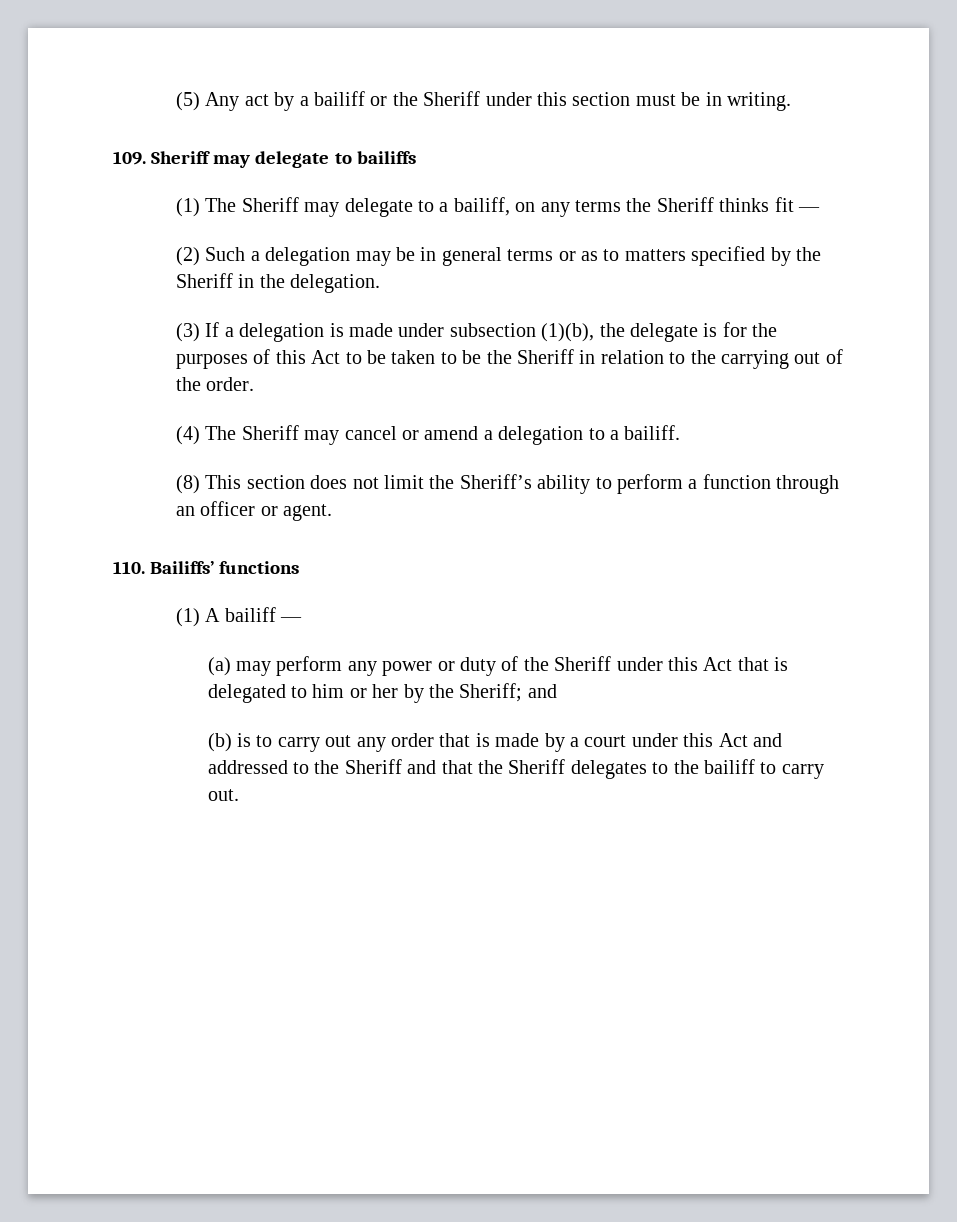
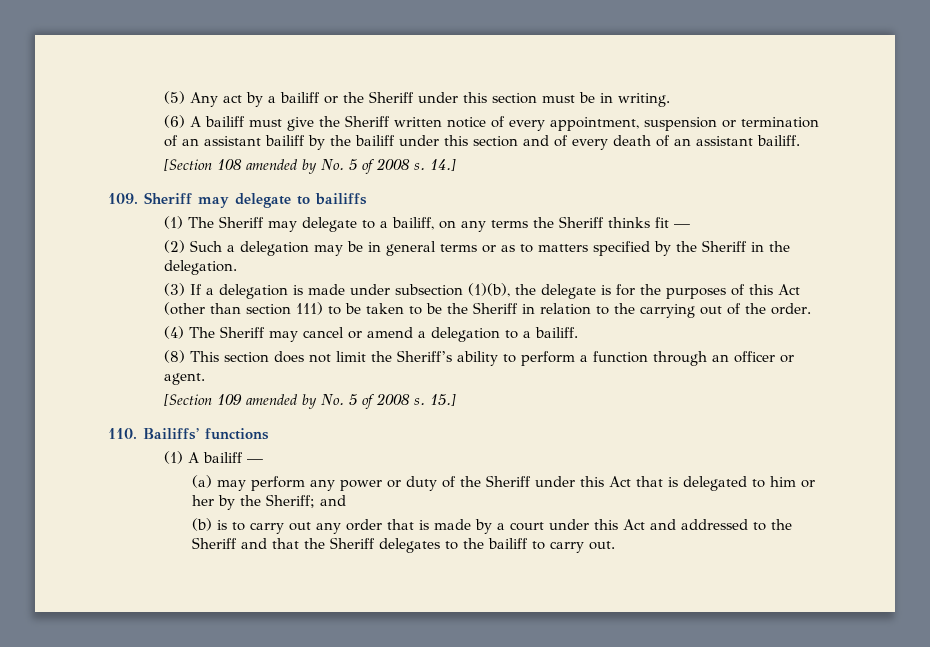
(791, 101) none -> [164,115,820,131] [164,135,801,150] [164,158,457,174] // (6) A bailiff must give the Sheriff written notice of every appointment, suspension or termination of an assistant bailiff by the bailiff under this section and of every death of an assistant bailiff. // [Section 108 amended by No. 5 of 2008 s. 14.]
(341, 357) none -> [164,302,324,315] (other than section 111)
(333, 512) none -> [164,393,457,409] // [Section 109 amended by No. 5 of 2008 s. 15.]

